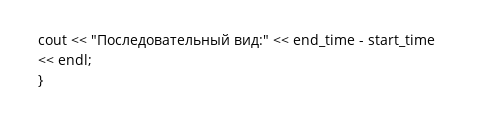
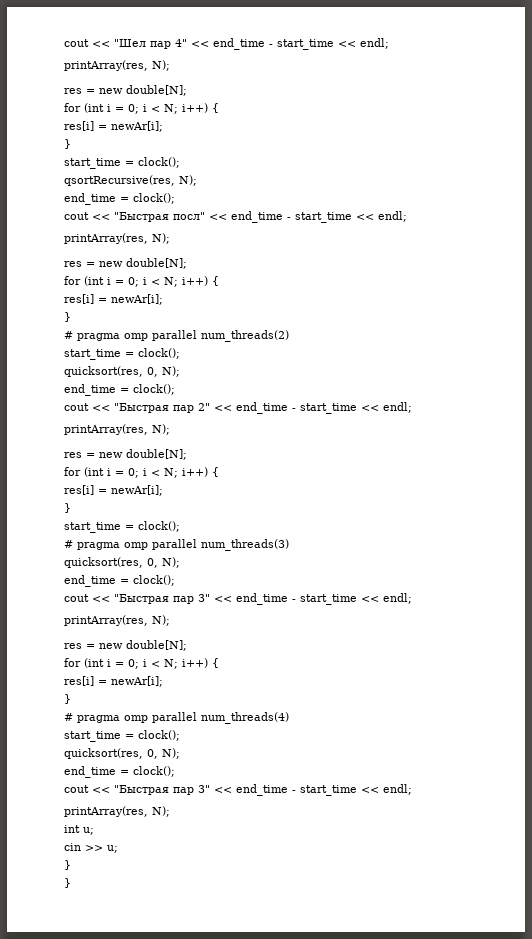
[38,34,435,48] [38,54,92,66] cout << "Последовательный вид:" << end_time - start_time << endl; -> [64,38,389,50] [64,60,170,71] [64,85,187,96] [64,103,219,114] [64,121,163,132] [64,139,71,149] [64,157,180,169] [64,175,197,186] [64,193,175,205] [64,211,407,223] [64,233,170,244] [64,258,187,269] [64,276,219,287] [64,294,163,305] [64,312,71,322] [64,330,289,342] [64,348,180,360] [64,366,180,377] [64,384,175,396] [64,402,412,414] [64,424,170,435] [64,449,187,460] [64,467,219,478] [64,485,163,496] [64,503,71,513] [64,521,180,533] [64,539,289,551] [64,557,180,568] [64,575,175,587] [64,593,412,605] [64,615,170,626] [64,640,187,651] [64,658,219,669] [64,676,163,687] [64,694,71,704] [64,712,289,724] [64,730,180,742] [64,748,180,759] [64,766,175,778] [64,784,412,796] [64,806,170,817] [64,825,94,835] [64,843,118,853] [64,860,71,870] cout << "Шел пар 4" << end_time - start_time << endl; // printArray(res, N); // res = new double[N]; // for (int i = 0; i < N; i++) { // res[i] = newAr[i]; // } // start_time = clock(); // qsortRecursive(res, N); // end_time = clock(); // cout << "Быстрая посл" << end_time - start_time << endl; // printArray(res, N); // res = new double[N]; // for (int i = 0; i < N; i++) { // res[i] = newAr[i]; // } // # pragma omp parallel num_threads(2) // start_time = clock(); // quicksort(res, 0, N); // end_time = clock(); // cout << "Быстрая пар 2" << end_time - start_time << endl; // printArray(res, N); // res = new double[N]; // for (int i = 0; i < N; i++) { // res[i] = newAr[i]; // } // start_time = clock(); // # pragma omp parallel num_threads(3) // quicksort(res, 0, N); // end_time = clock(); // cout << "Быстрая пар 3" << end_time - start_time << endl; // printArray(res, N); // res = new double[N]; // for (int i = 0; i < N; i++) { // res[i] = newAr[i]; // } // # pragma omp parallel num_threads(4) // start_time = clock(); // quicksort(res, 0, N); // end_time = clock(); // cout << "Быстрая пар 3" << end_time - start_time << endl; // printArray(res, N); // int u; // cin >> u; // }

